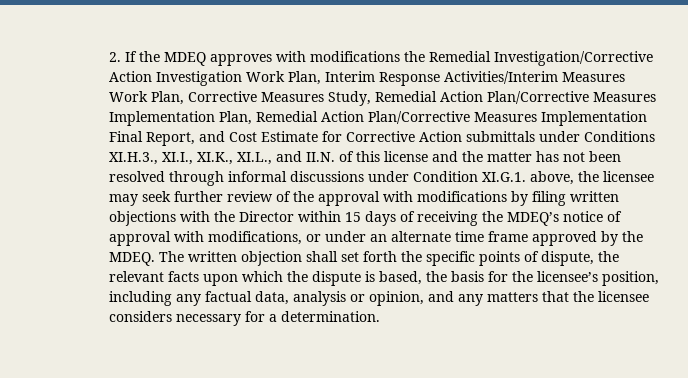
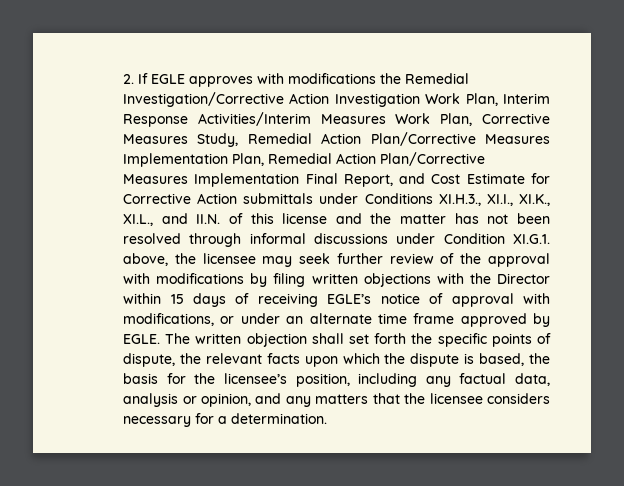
[138,51,206,66] the MDEQ -> [151,74,186,84] EGLE
[481,211,559,226] the MDEQ’s -> [327,294,372,304] EGLE’s
[621,231,643,242] [108,252,155,266] the MDEQ. -> [123,334,161,344] EGLE.

